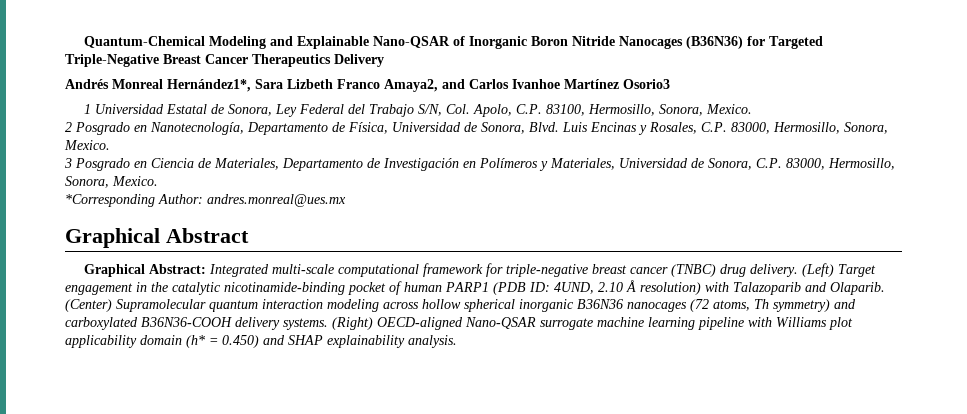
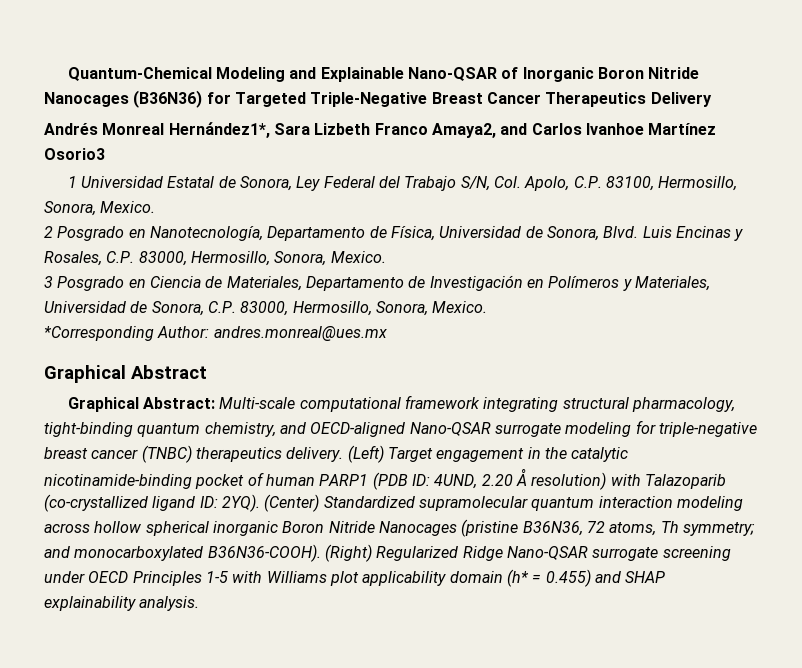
[208,263,483,277] Integrated multi-scale computational framework -> [219,395,735,412] [44,422,632,437] Multi-scale computational framework integrating structural pharmacology, tight-binding quantum chemistry, and OECD-aligned Nano-QSAR surrogate modeling
[719,264,746,277] drug -> [195,447,282,462] therapeutics
[598,282,623,292] 2.10 -> [481,474,513,486] 2.20
[805,282,885,295] [65,299,206,312] and Olaparib. (Center) Supramolecular -> [44,494,528,512] (co-crystallized ligand ID: 2YQ). (Center) Standardized supramolecular
[577,299,856,312] [65,317,744,330] B36N36 nanocages (72 atoms, Th symmetry) and carboxylated B36N36-COOH delivery systems. (Right) OECD-aligned Nano-QSAR surrogate machine learning pipeline -> [282,519,755,537] [44,544,731,562] [44,571,228,586] Boron Nitride Nanocages (pristine B36N36, 72 atoms, Th symmetry; and monocarboxylated B36N36-COOH). (Right) Regularized Ridge Nano-QSAR surrogate screening under OECD Principles 1-5
[222,335,259,348] 0.450) -> [545,569,591,587] 0.455)

